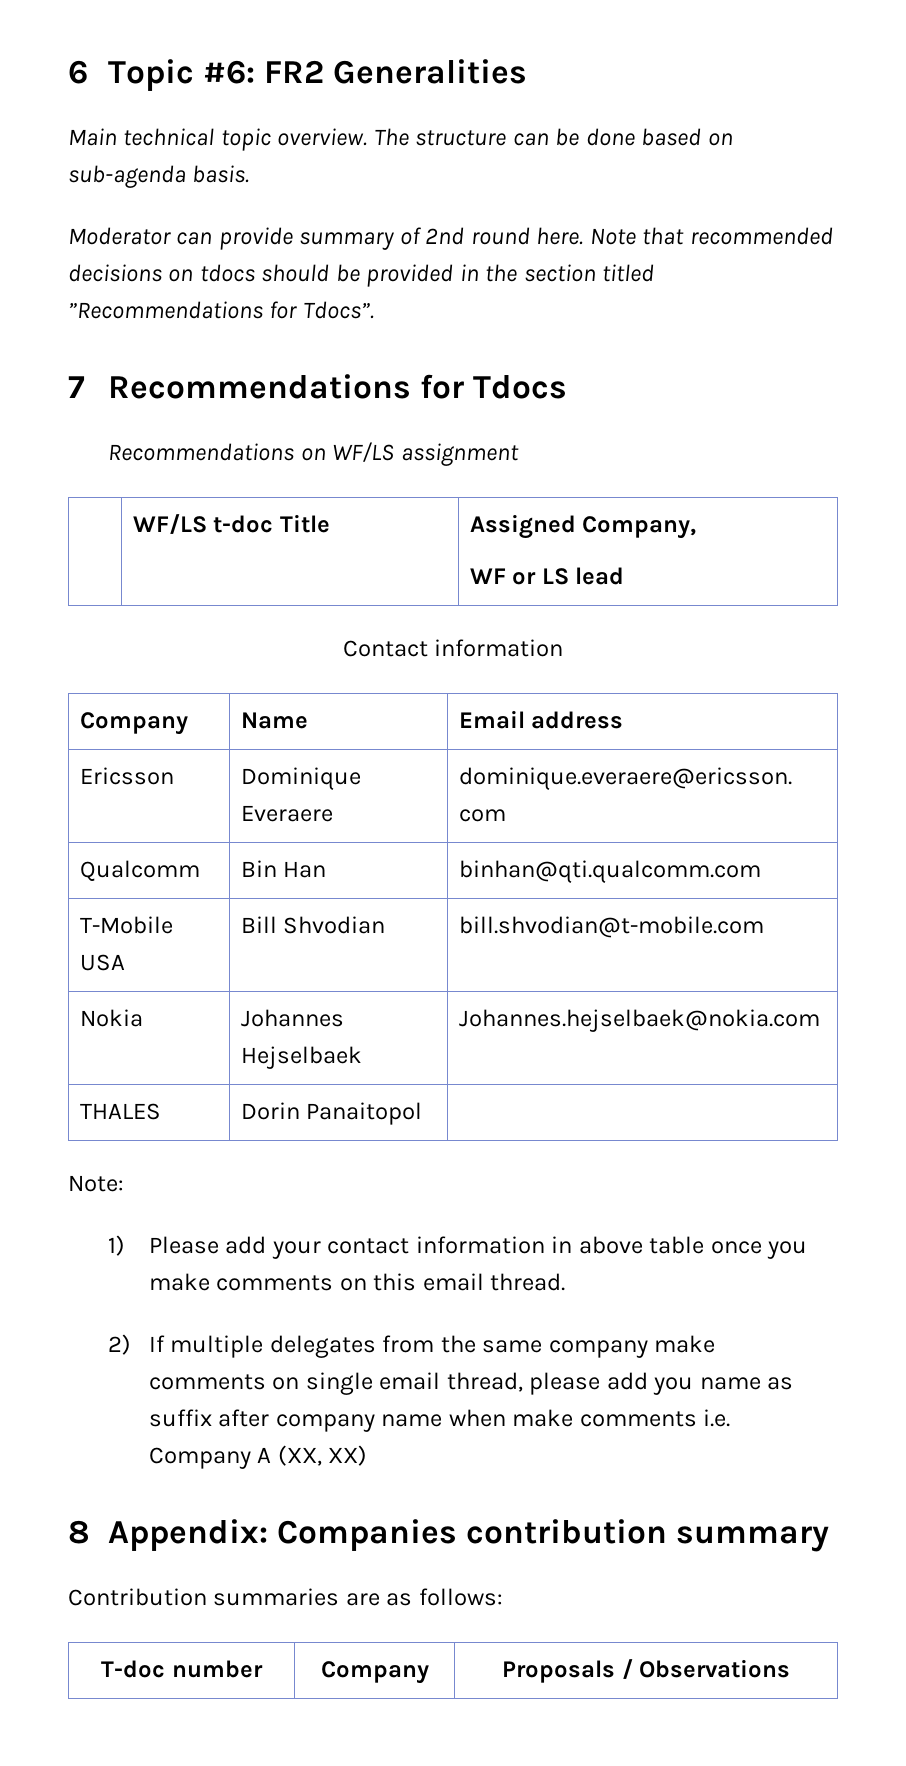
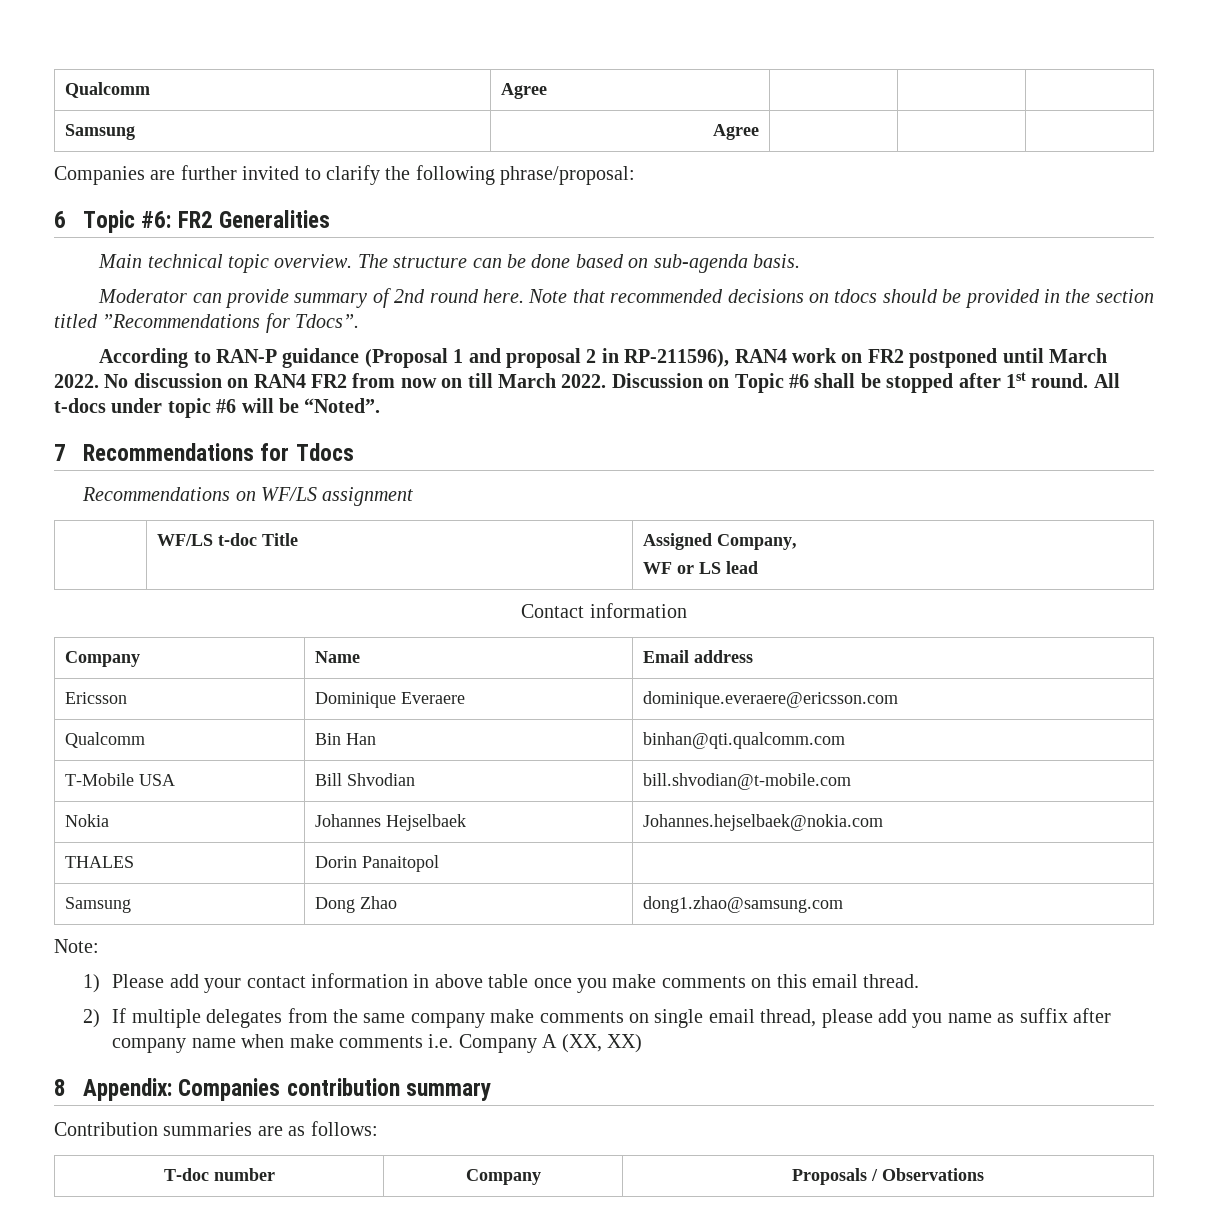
(68, 72) none -> [64,82,150,98] [500,83,547,99] [64,124,135,140] [713,124,760,140] [54,165,636,185] Qualcomm | Agree | | | // Samsung | Agree | | | // Companies are further invited to clarify the following phrase/proposal: //
(374, 310) none -> [99,348,1107,368] [54,372,1120,393] [54,398,381,418] // According to RAN-P guidance (Proposal 1 and proposal 2 in RP-211596), RAN4 work on FR2 postponed until March 2022. No discussion on RAN4 FR2 from now on till March 2022. Discussion on Topic #6 shall be stopped after 1st round. All t-docs under topic #6 will be “Noted”.
(423, 1113) none -> [64,897,131,913] [314,896,397,913] [642,896,843,913] // Samsung | Dong Zhao | dong1.zhao@samsung.com

